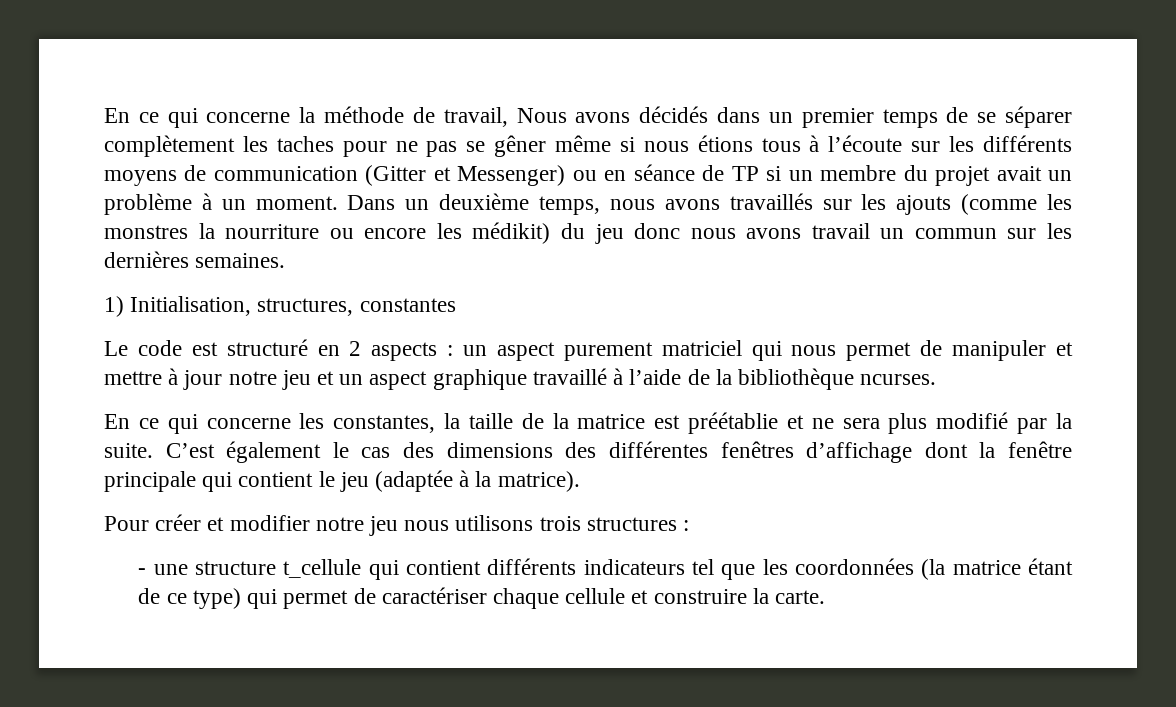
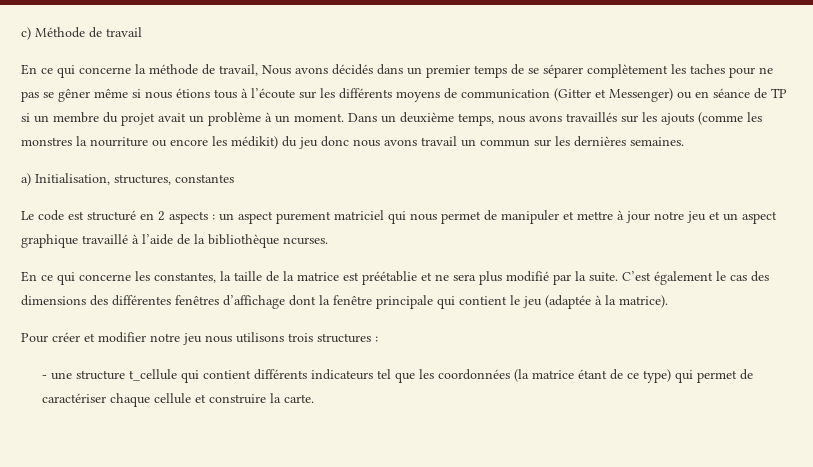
(104, 115) none -> [21,27,142,40] c) Méthode de travail //
[104,296,124,317] 1) -> [21,173,31,186] a)

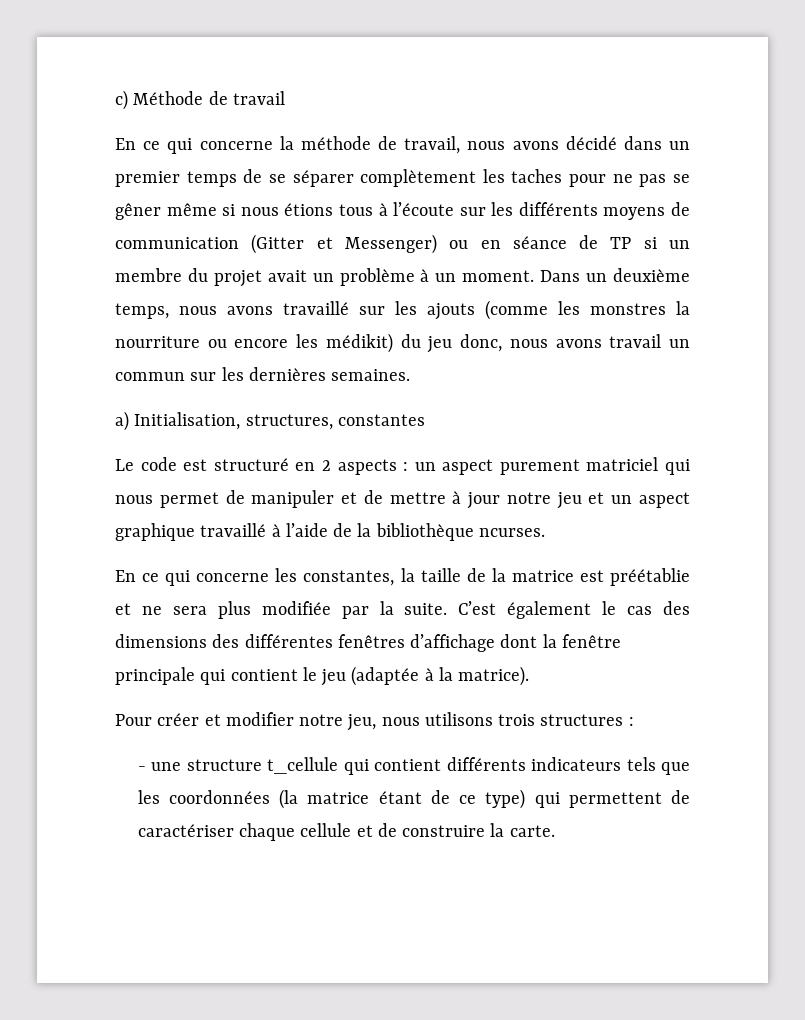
[262,64,373,75] Nous avons décidés -> [467,136,617,150] nous avons décidé
[566,112,617,122] travaillés -> [283,301,349,315] travaillé
[321,136,349,147] donc -> [460,334,503,352] donc,
(574, 215) none -> [363,490,383,504] de
[506,271,549,282] modifié -> [261,601,331,615] modifiée
[183,333,202,345] jeu -> [347,714,377,731] jeu,
[376,369,391,379] tel -> [626,757,656,771] tels
[696,370,737,383] permet -> [568,792,662,808] permettent
(206, 398) none -> [377,823,397,837] de

